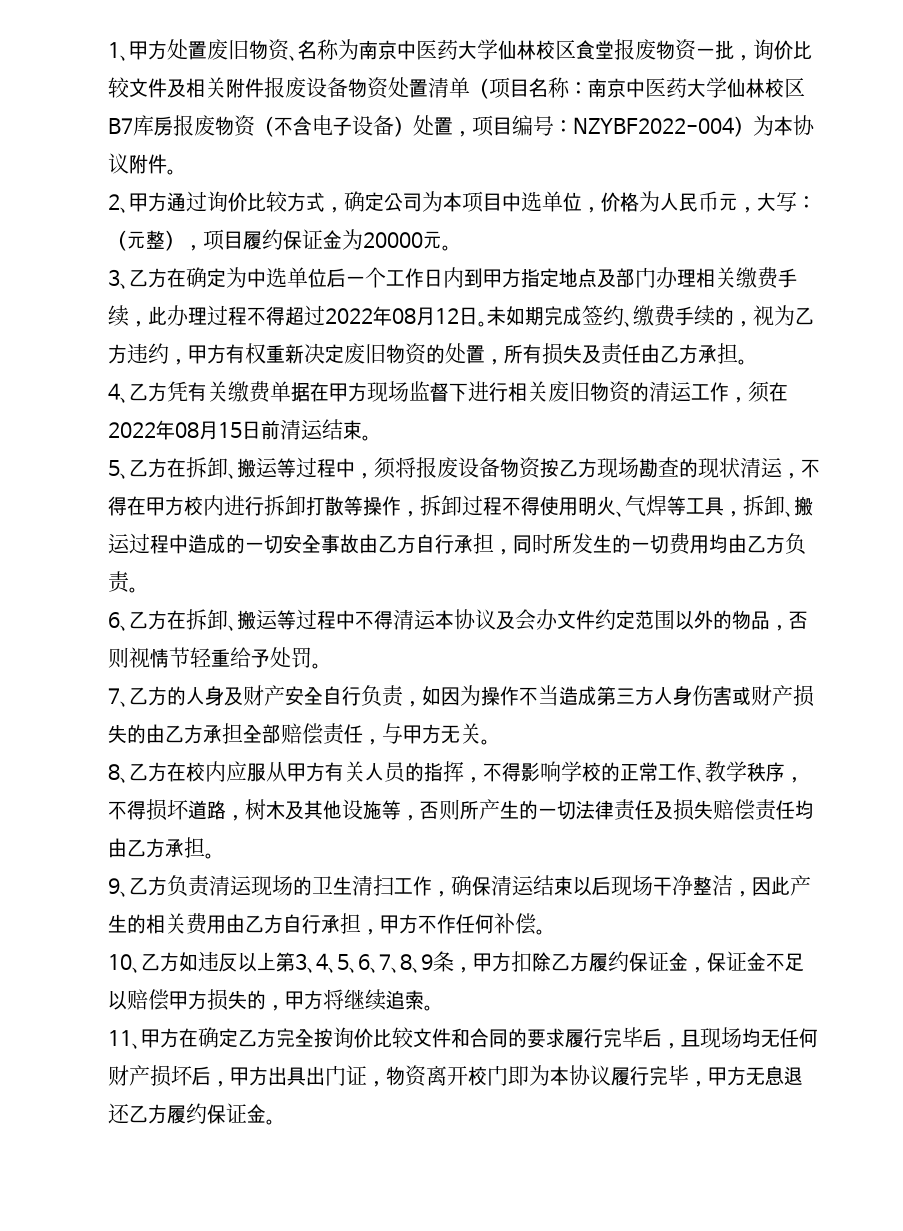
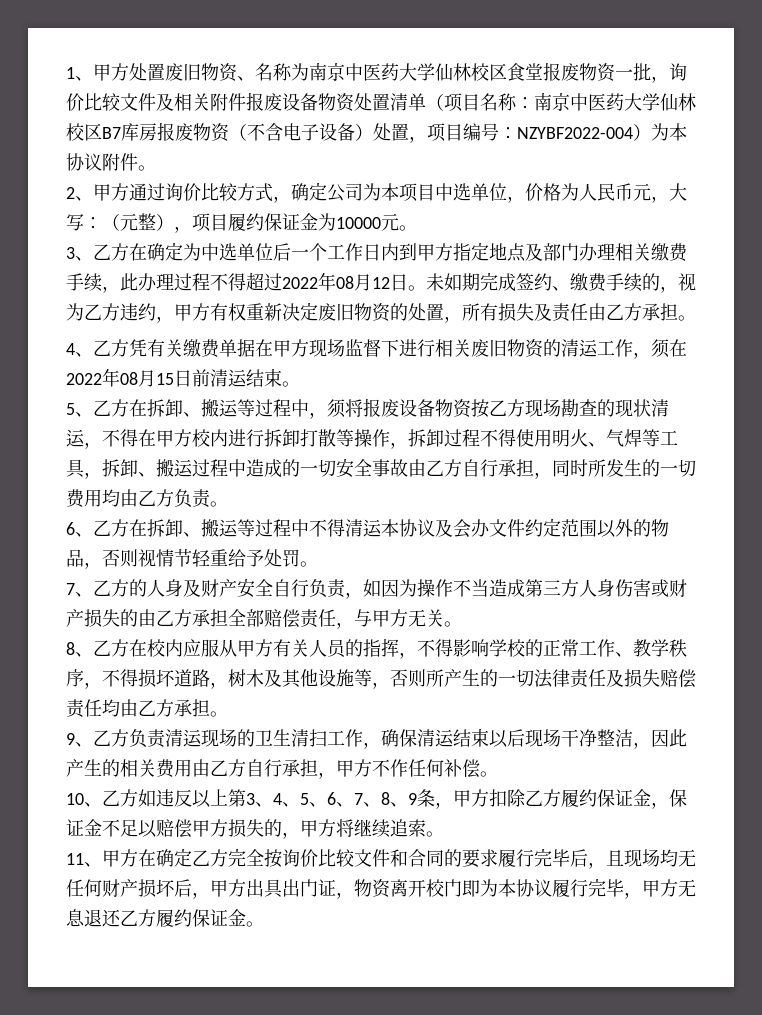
[363,232,423,248] 20000 -> [336,217,381,229] 10000

